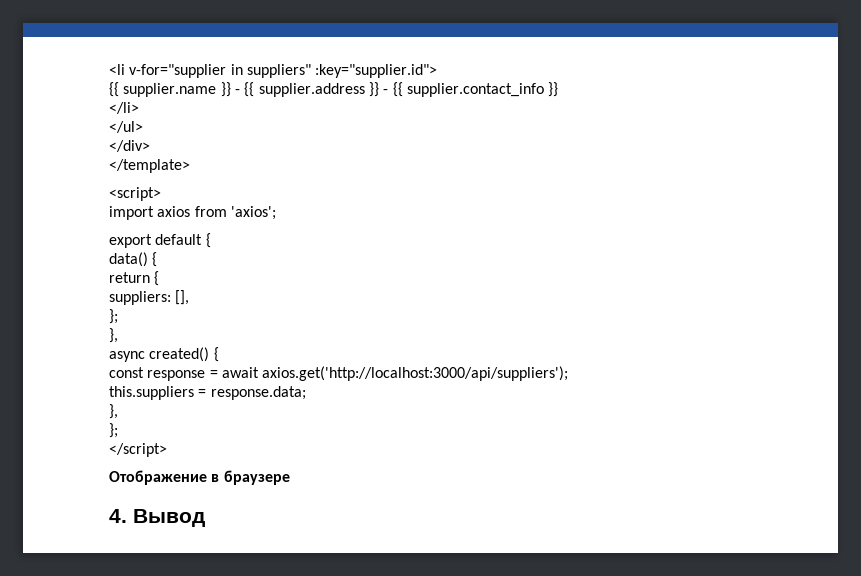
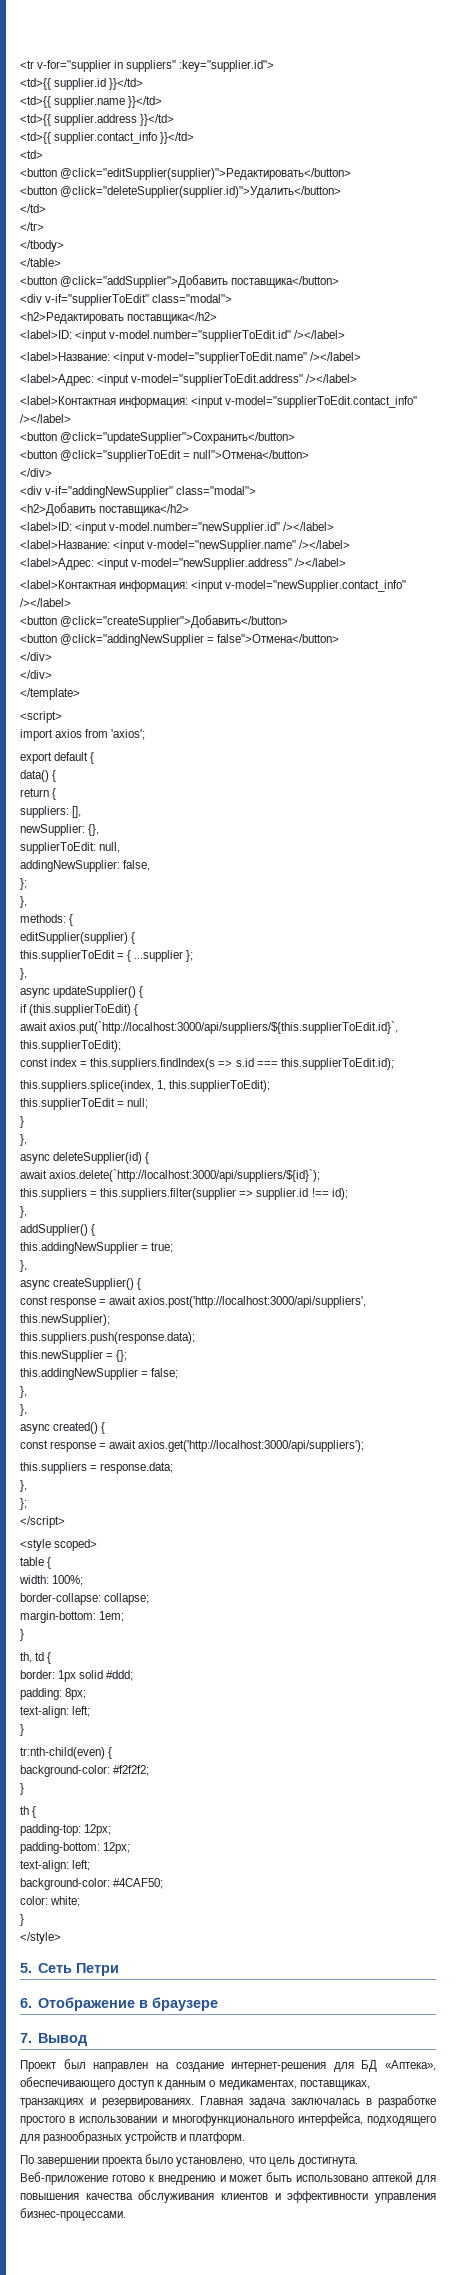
[109,64,125,75] <li -> [20,60,34,69] <tr
[109,82,559,97] [109,102,139,114] [109,121,143,133] {{ supplier.name }} - {{ supplier.address }} - {{ supplier.contact_info }} // </li> // </ul> -> [20,78,144,90] [20,96,163,108] [20,114,175,126] [20,132,195,144] [20,150,43,159] [20,168,352,180] [20,186,342,198] [20,204,46,213] [20,222,44,231] [20,240,64,252] [20,258,61,267] [20,275,340,288] [20,294,233,306] [20,312,218,324] [20,330,346,342] [20,352,362,364] [20,374,358,386] [20,396,418,408] [20,414,71,423] [20,432,296,444] [20,450,310,462] [20,468,52,477] [20,486,257,498] [20,503,190,516] [20,522,335,534] [20,540,351,552] [20,558,347,570] [20,580,407,592] [20,598,71,607] [20,615,289,628] [20,634,340,646] [20,652,52,661] <td>{{ supplier.id }}</td> // <td>{{ supplier.name }}</td> // <td>{{ supplier.address }}</td> // <td>{{ supplier.contact_info }}</td> // <td> // <button @click="editSupplier(supplier)">Редактировать</button> // <button @click="deleteSupplier(supplier.id)">Удалить</button> // </td> // </tr> // </tbody> // </table> // <button @click="addSupplier">Добавить поставщика</button> // <div v-if="supplierToEdit" class="modal"> // <h2>Редактировать поставщика</h2> // <label>ID: <input v-model.number="supplierToEdit.id" /></label> // <label>Название: <input v-model="supplierToEdit.name" /></label> // <label>Адрес: <input v-model="supplierToEdit.address" /></label> // <label>Контактная информация: <input v-model="supplierToEdit.contact_info" /></label> // <button @click="updateSupplier">Сохранить</button> // <button @click="supplierToEdit = null">Отмена</button> // </div> // <div v-if="addingNewSupplier" class="modal"> // <h2>Добавить поставщика</h2> // <label>ID: <input v-model.number="newSupplier.id" /></label> // <label>Название: <input v-model="newSupplier.name" /></label> // <label>Адрес: <input v-model="newSupplier.address" /></label> // <label>Контактная информация: <input v-model="newSupplier.contact_info" /></label> // <button @click="createSupplier">Добавить</button> // <button @click="addingNewSupplier = false">Отмена</button> // </div>
[109,309,118,324] }; -> [20,824,100,836] [20,842,121,854] [20,860,151,872] [20,878,27,890] [20,896,27,908] [20,914,74,926] [20,932,136,944] [20,950,194,962] [20,968,27,980] [20,986,144,998] [20,1004,139,1016] [20,1021,399,1034] [20,1040,121,1052] [20,1058,394,1070] [20,1080,271,1092] [20,1098,149,1110] [20,1116,24,1128] [20,1134,27,1146] [20,1152,150,1164] [20,1169,321,1182] [20,1188,348,1200] [20,1206,27,1218] [20,1224,96,1236] [20,1242,174,1254] [20,1260,27,1272] [20,1278,142,1290] [20,1296,367,1308] [20,1314,110,1326] [20,1332,195,1344] [20,1350,128,1362] [20,1368,179,1380] [20,1386,27,1398] newSupplier: {}, // supplierToEdit: null, // addingNewSupplier: false, // }; // }, // methods: { // editSupplier(supplier) { // this.supplierToEdit = { ...supplier }; // }, // async updateSupplier() { // if (this.supplierToEdit) { // await axios.put(`http://localhost:3000/api/suppliers/${this.supplierToEdit.id}`, this.supplierToEdit); // const index = this.suppliers.findIndex(s => s.id === this.supplierToEdit.id); // this.suppliers.splice(index, 1, this.supplierToEdit); // this.supplierToEdit = null; // } // }, // async deleteSupplier(id) { // await axios.delete(`http://localhost:3000/api/suppliers/${id}`); // this.suppliers = this.suppliers.filter(supplier => supplier.id !== id); // }, // addSupplier() { // this.addingNewSupplier = true; // }, // async createSupplier() { // const response = await axios.post('http://localhost:3000/api/suppliers', this.newSupplier); // this.suppliers.push(response.data); // this.newSupplier = {}; // this.addingNewSupplier = false; // },
(167, 450) none -> [20,1539,98,1551] [20,1557,52,1569] [19,1575,84,1586] [20,1593,150,1605] [20,1611,125,1623] [20,1629,24,1641] [20,1652,52,1664] [20,1670,134,1682] [20,1688,87,1700] [20,1706,91,1718] [20,1724,24,1736] [20,1747,113,1759] [20,1765,150,1777] [20,1783,24,1795] [20,1806,37,1818] [20,1824,112,1836] [20,1842,131,1854] [20,1860,91,1872] [20,1878,164,1890] [20,1896,81,1907] [20,1914,24,1926] [20,1932,61,1944] [20,1963,119,1976] [20,1998,32,2008] <style scoped> // table { // width: 100%; // border-collapse: collapse; // margin-bottom: 1em; // } // th, td { // border: 1px solid #ddd; // padding: 8px; // text-align: left; // } // tr:nth-child(even) { // background-color: #f2f2f2; // } // th { // padding-top: 12px; // padding-bottom: 12px; // text-align: left; // background-color: #4CAF50; // color: white; // } // </style> // 5. Сеть Петри // 6.
[109,509,127,523] 4. -> [20,2033,32,2043] 7.
(205, 518) none -> [20,2059,436,2072] [20,2077,370,2090] [20,2095,436,2108] [20,2112,436,2126] [20,2130,246,2144] [20,2154,358,2167] [20,2171,436,2185] [20,2190,436,2203] [20,2208,126,2221] // Проект был направлен на создание интернет-решения для БД «Аптека», обеспечивающего доступ к данным о медикаментах, поставщиках, транзакциях и резервированиях. Главная задача заключалась в разработке простого в использовании и многофункционального интерфейса, подходящего для разнообразных устройств и платформ. // По завершении проекта было установлено, что цель достигнута. Веб-приложение готово к внедрению и может быть использовано аптекой для повышения качества обслуживания клиентов и эффективности управления бизнес-процессами.

